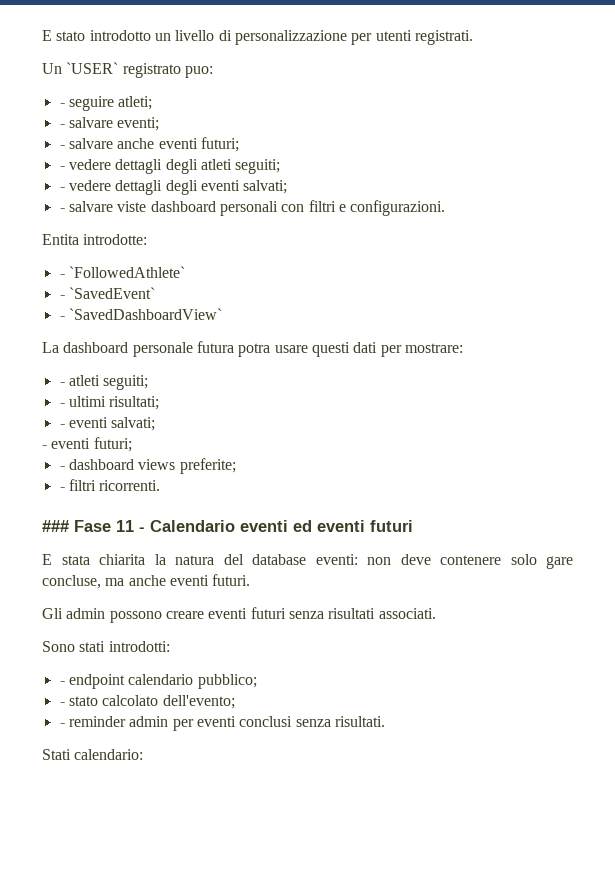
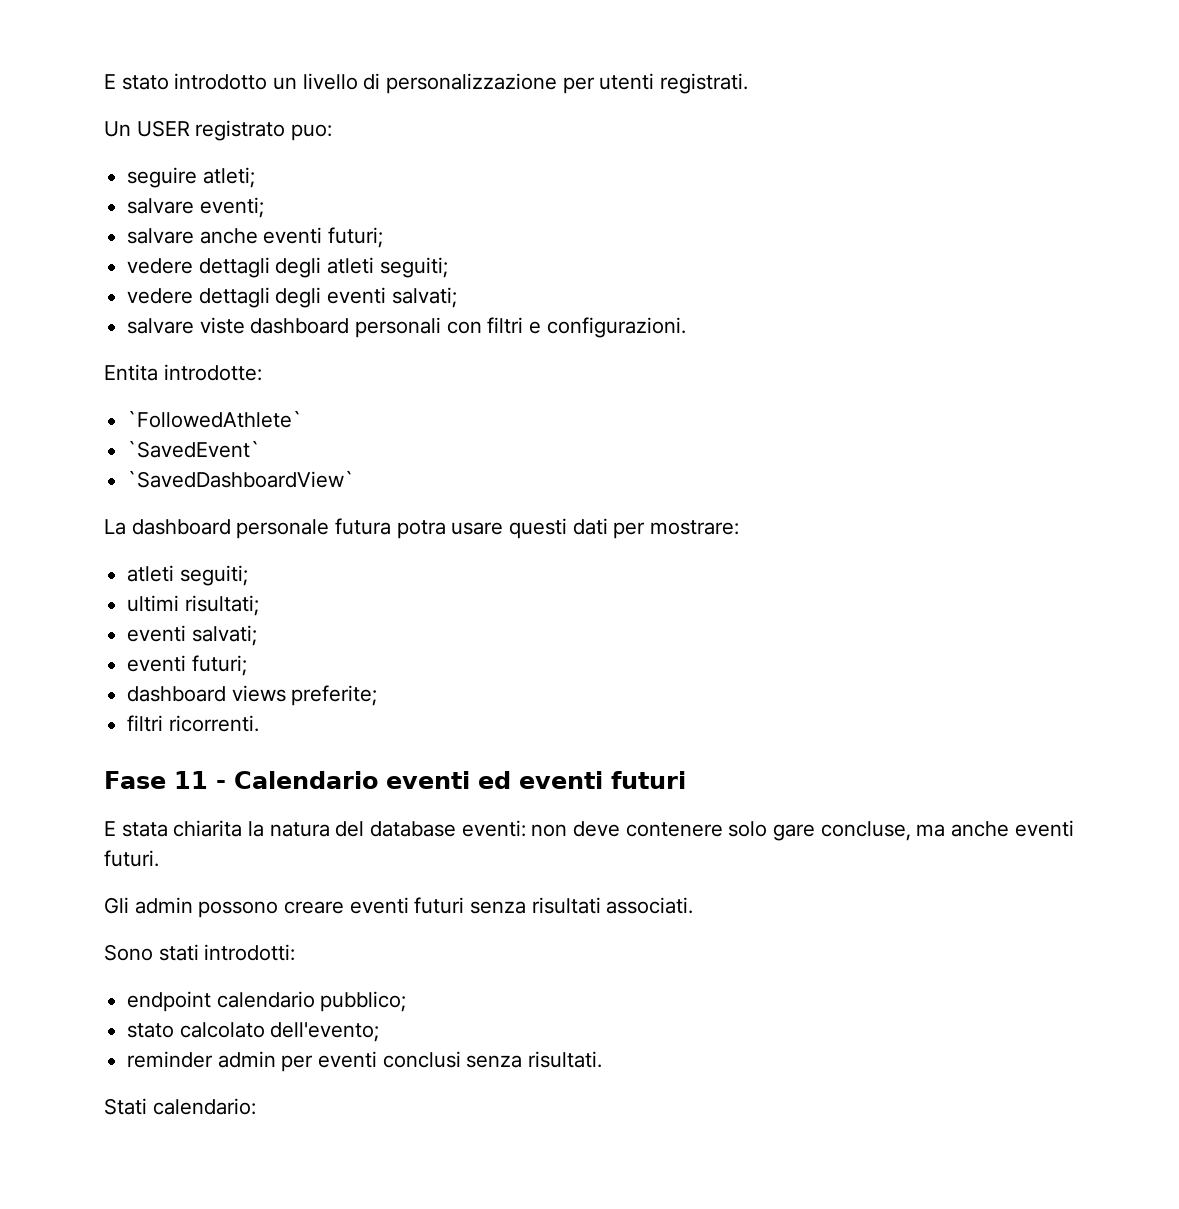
[66,62,119,74] `USER` -> [136,120,190,137] USER
[59,103,65,107] - -> (333, 132) none
[59,124,65,128] - -> (255, 177) none
[59,145,65,149] - -> (264, 207) none
[59,166,65,170] - -> (384, 237) none
[59,187,65,191] - -> (448, 267) none
[59,208,65,212] - -> (457, 297) none
[59,274,65,278] - -> (262, 372) none
[59,295,65,299] - -> (303, 419) none
[59,316,65,320] - -> (261, 449) none
[59,375,149,390] [59,403,65,407] - atleti seguiti; // - -> [127,565,248,586] atleti seguiti; //
[59,417,156,431] [42,437,132,452] [59,466,65,470] - eventi salvati; // - eventi futuri; // - -> [127,625,257,646] [127,655,247,676] eventi salvati; // eventi futuri; //
[59,487,65,491] - -> (378, 695) none
[42,520,69,532] ### -> (259, 723) none
[59,681,65,685] - -> (296, 952) none
[59,702,65,706] - -> (407, 1001) none
[59,723,65,727] - -> (380, 1032) none

